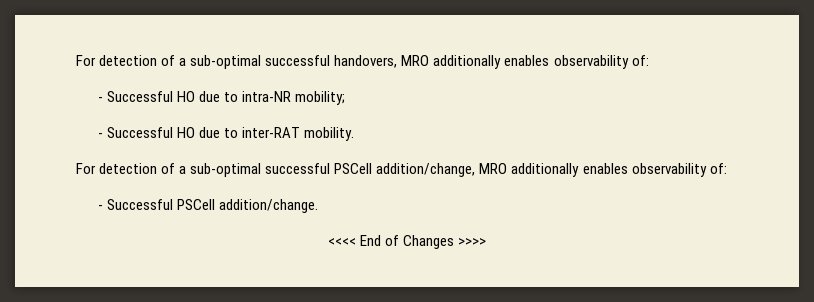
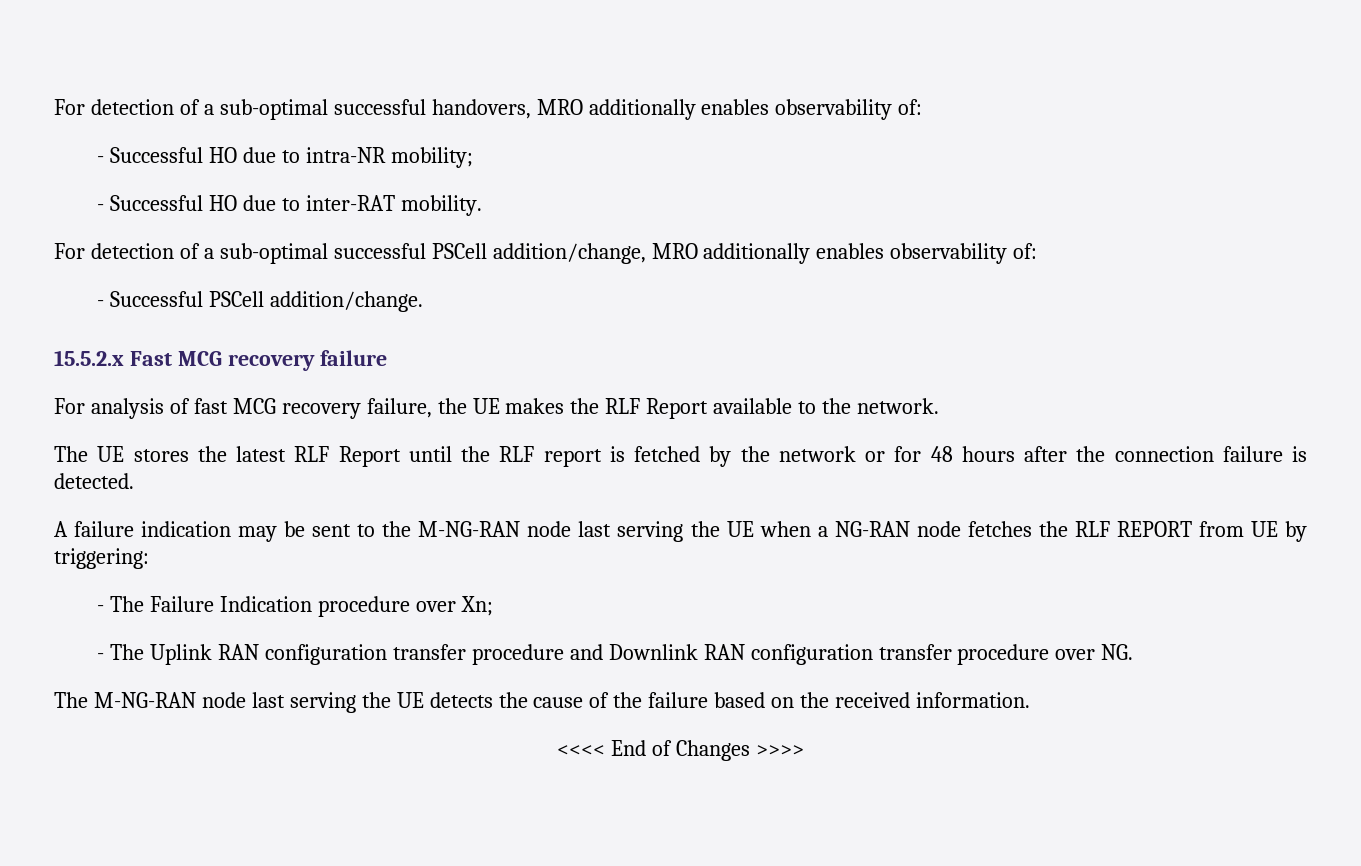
(318, 206) none -> [54,350,387,371] [54,398,940,419] [54,446,1307,467] [54,473,134,489] [54,521,1307,542] [54,548,149,569] [97,596,493,617] [97,644,1134,665] [54,692,1030,713] // 15.5.2.x Fast MCG recovery failure // For analysis of fast MCG recovery failure, the UE makes the RLF Report available to the network. // The UE stores the latest RLF Report until the RLF report is fetched by the network or for 48 hours after the connection failure is detected. // A failure indication may be sent to the M-NG-RAN node last serving the UE when a NG-RAN node fetches the RLF REPORT from UE by triggering: // - The Failure Indication procedure over Xn; // - The Uplink RAN configuration transfer procedure and Downlink RAN configuration transfer procedure over NG. // The M-NG-RAN node last serving the UE detects the cause of the failure based on the received information.

